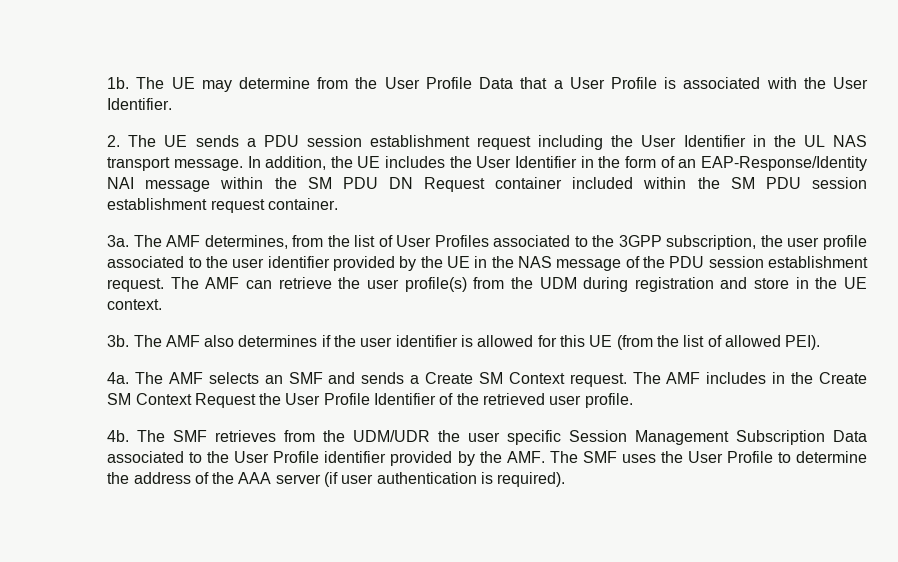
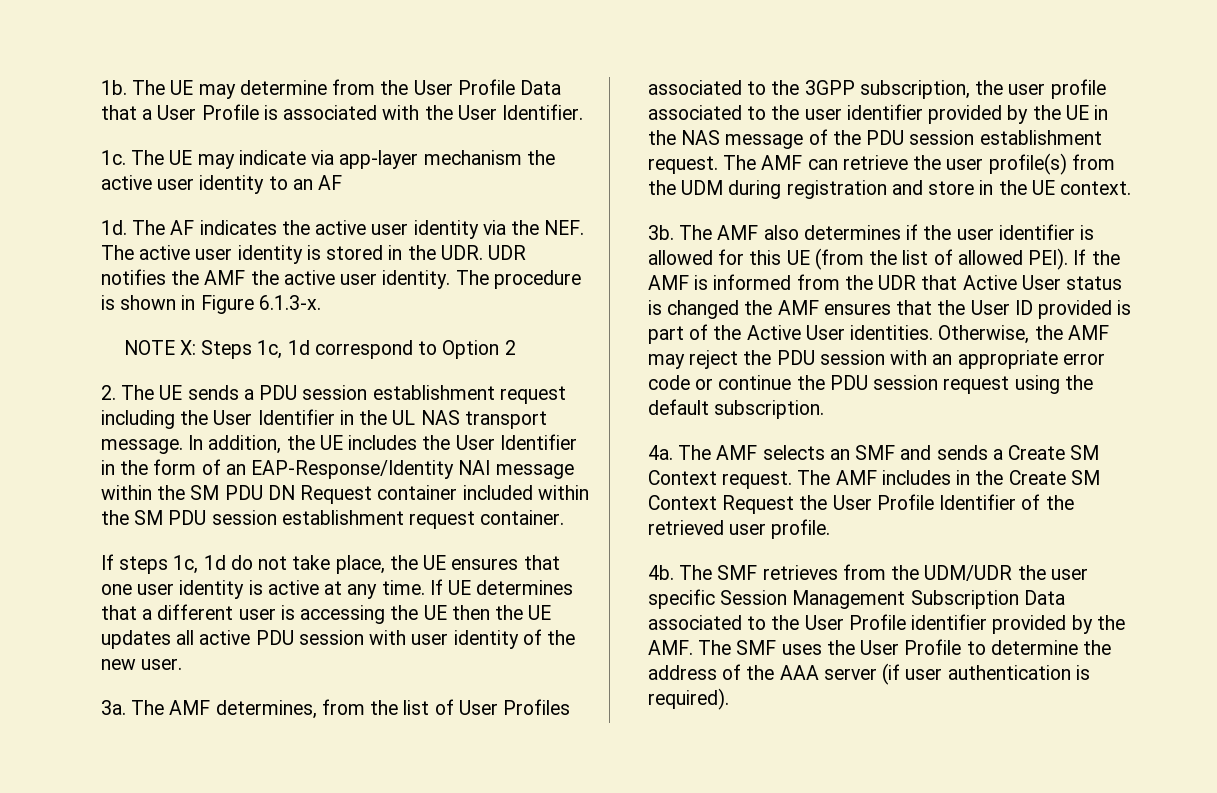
(173, 104) none -> [100,150,555,169] [100,175,343,194] [100,220,585,239] [100,245,527,264] [100,269,581,289] [100,295,321,314] [123,340,516,359] // 1c. The UE may indicate via app-layer mechanism the active user identity to an AF // 1d. The AF indicates the active user identity via the NEF. The active user identity is stored in the UDR. UDR notifies the AMF the active user identity. The procedure is shown in Figure 6.1.3-x. // NOTE X: Steps 1c, 1d correspond to Option 2
(338, 204) none -> [100,554,560,574] [100,579,574,599] [100,604,552,624] [100,629,576,649] [100,658,183,670] // If steps 1c, 1d do not take place, the UE ensures that one user identity is active at any time. If UE determines that a different user is accessing the UE then the UE updates all active PDU session with user identity of the new user.
(821, 342) none -> [1073,249,1120,265] [647,274,1123,290] [647,300,1132,319] [647,324,1109,344] [647,350,1105,369] [647,375,1093,394] [647,399,825,419] If the AMF is informed from the UDR that Active User status is changed the AMF ensures that the User ID provided is part of the Active User identities. Otherwise, the AMF may reject the PDU session with an appropriate error code or continue the PDU session request using the default subscription.

